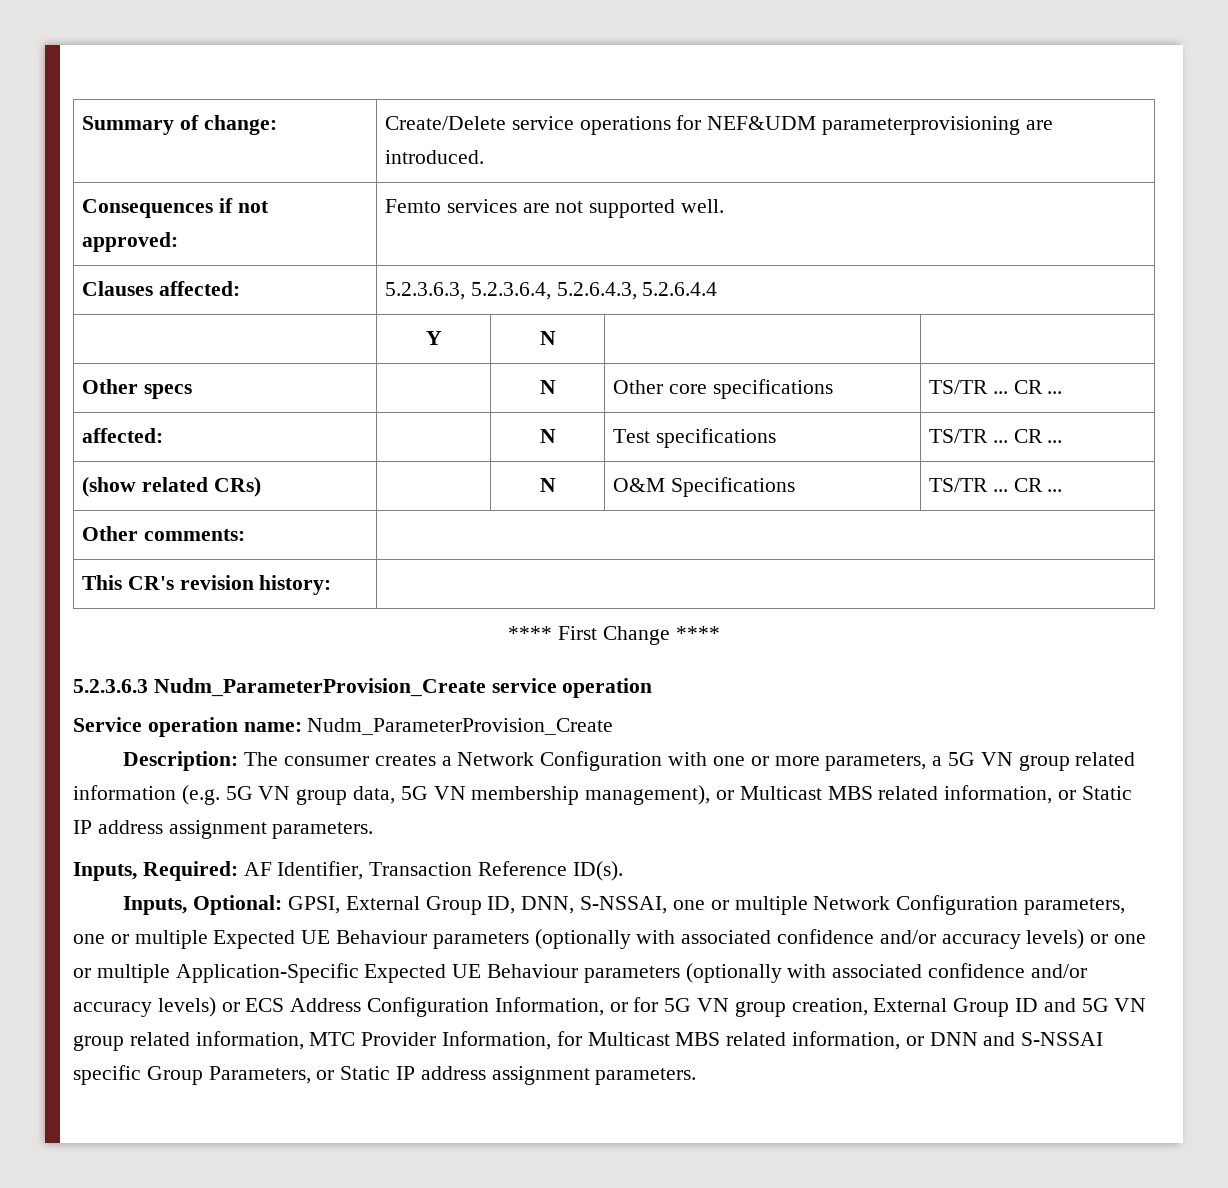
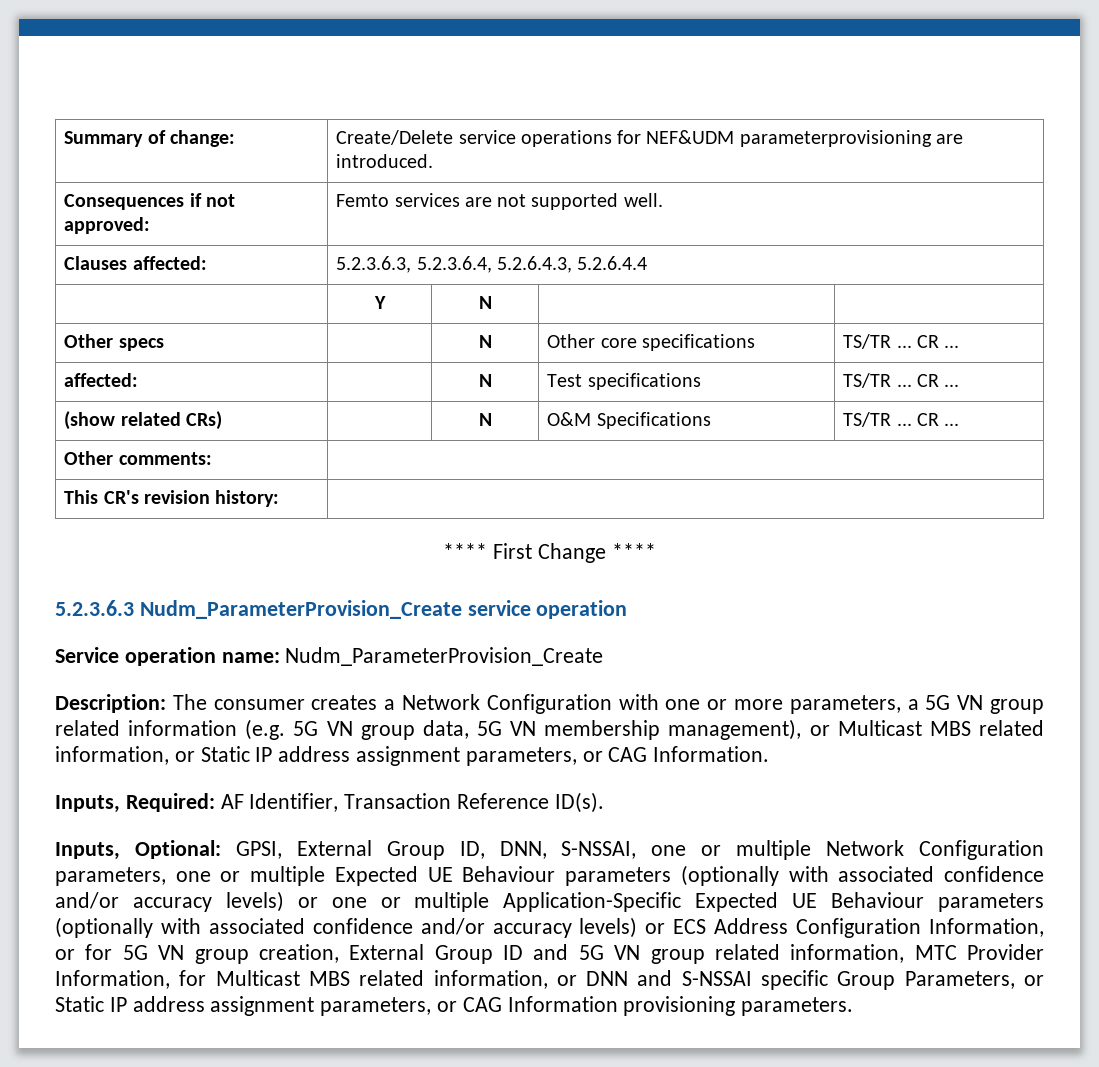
[272,822,374,839] parameters. -> [465,746,770,766] parameters, or CAG Information.
(590, 1075) none -> [320,996,736,1016] parameters, or CAG Information provisioning

